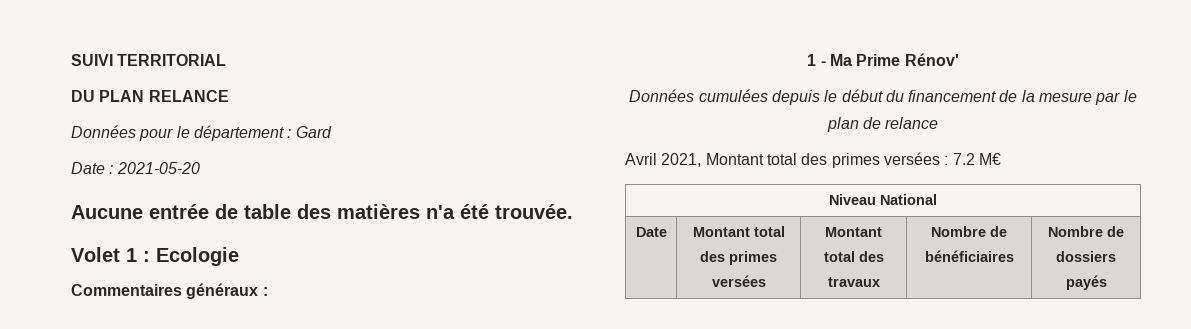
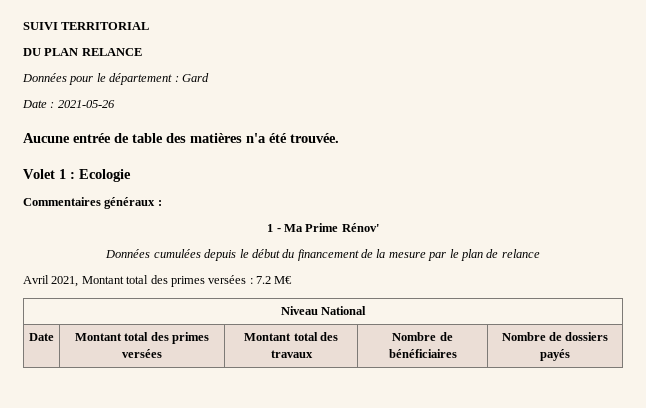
[116,162,200,174] 2021-05-20 -> [57,100,115,108] 2021-05-26

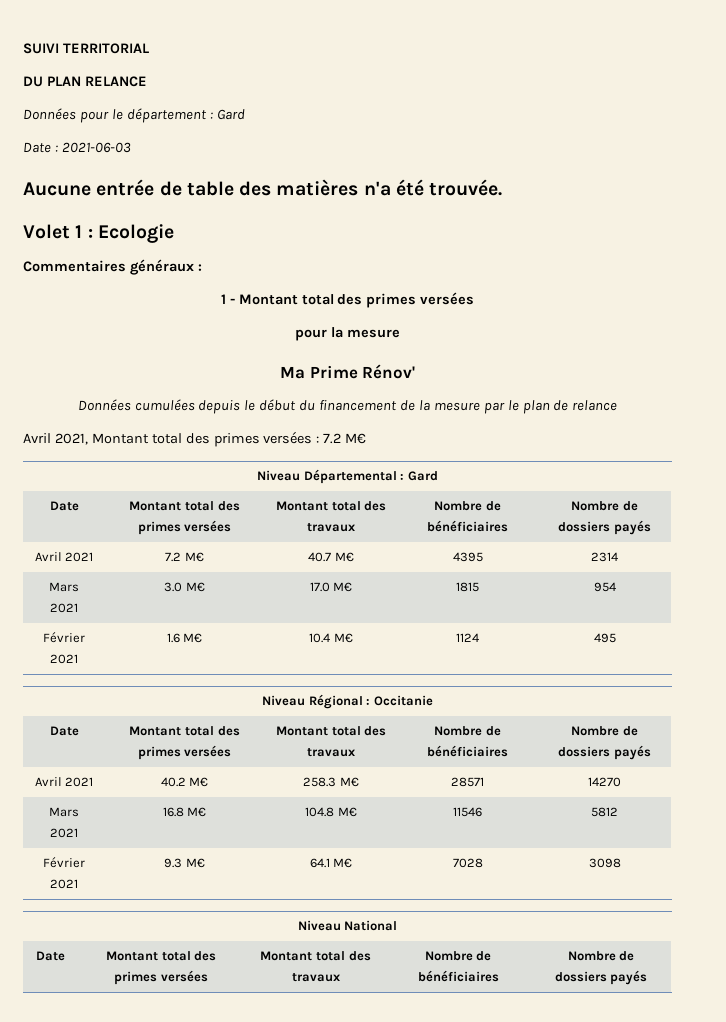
[57,100,115,108] 2021-05-26 -> [61,142,131,153] 2021-06-03
(281, 230) none -> [238,292,475,308] [295,327,400,341] Montant total des primes versées // pour la mesure //
(293, 280) none -> [257,469,438,484] [49,501,79,511] [129,501,240,511] [137,520,232,535] [275,501,387,511] [307,523,356,532] [434,501,501,511] [427,520,509,532] [571,501,638,511] [558,520,651,535] [34,552,94,562] [165,552,204,562] [308,552,354,562] [452,552,483,562] [591,552,618,562] [49,582,79,592] [50,603,78,613] [164,582,205,592] [309,582,353,592] [456,582,480,592] [593,582,616,592] [43,632,85,643] [50,654,78,664] [166,633,203,643] [309,633,353,643] [456,633,480,642] [593,633,616,643] [262,694,433,709] [49,726,79,736] [129,726,240,736] [137,745,232,760] [275,726,387,736] [307,748,356,757] [434,726,501,736] [427,745,509,757] [571,726,638,736] [558,745,651,760] [34,777,94,787] [160,777,209,787] [303,777,359,787] [451,777,485,787] [588,777,621,787] [49,807,79,817] [50,828,78,838] [162,807,207,817] [305,807,357,817] [453,807,483,817] [591,807,618,817] [43,857,85,868] [50,879,78,889] [164,858,205,868] [309,858,353,868] [452,858,483,868] [588,858,621,868] // Niveau Départemental : Gard // Date | Montant total des primes versées | Montant total des travaux | Nombre de bénéficiaires | Nombre de dossiers payés // Avril 2021 | 7.2 M€ | 40.7 M€ | 4395 | 2314 // Mars 2021 | 3.0 M€ | 17.0 M€ | 1815 | 954 // Février 2021 | 1.6 M€ | 10.4 M€ | 1124 | 495 // Niveau Régional : Occitanie // Date | Montant total des primes versées | Montant total des travaux | Nombre de bénéficiaires | Nombre de dossiers payés // Avril 2021 | 40.2 M€ | 258.3 M€ | 28571 | 14270 // Mars 2021 | 16.8 M€ | 104.8 M€ | 11546 | 5812 // Février 2021 | 9.3 M€ | 64.1 M€ | 7028 | 3098

